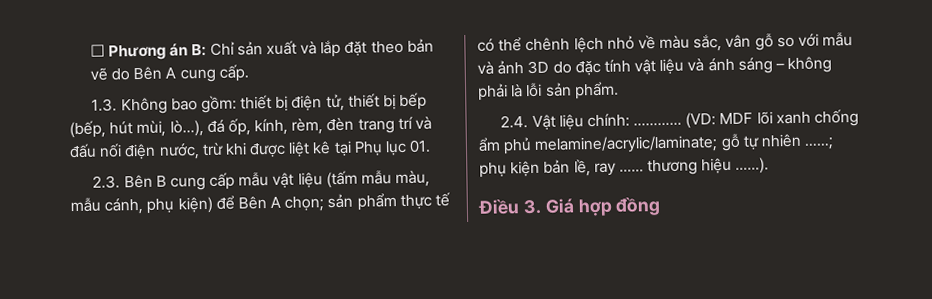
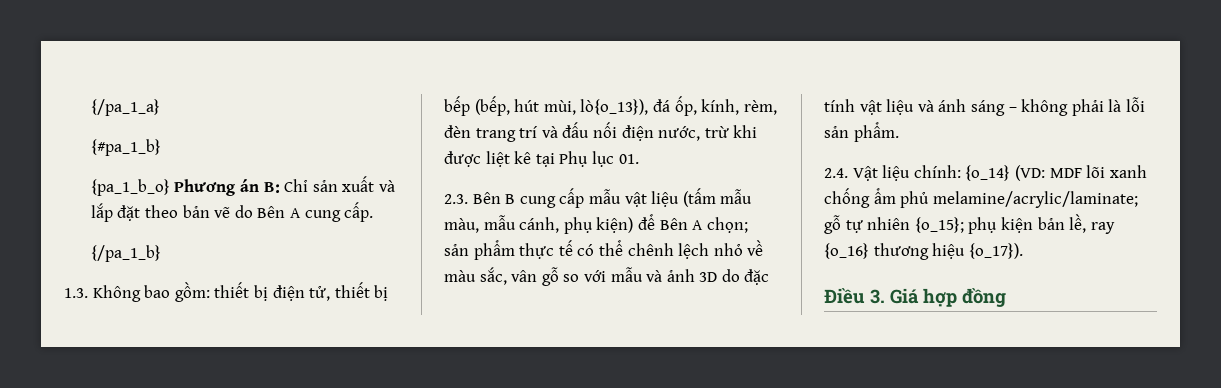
[89,44,105,57] ☐ -> [90,99,160,116] [90,139,161,156] [90,179,170,196] {/pa_1_a} // {#pa_1_b} // {pa_1_b_o}
(249, 73) none -> [90,245,161,262] // {/pa_1_b}
[169,120,204,137] lò…), -> [580,99,649,115] lò{o_13}),
[633,122,683,127] ………… -> [965,165,1011,181] {o_14}
[804,137,835,150] ……; -> [914,217,964,233] {o_15};
[618,169,644,173] …… -> [824,243,869,259] {o_16}
[735,157,770,174] ……). -> [968,243,1023,259] {o_17}).

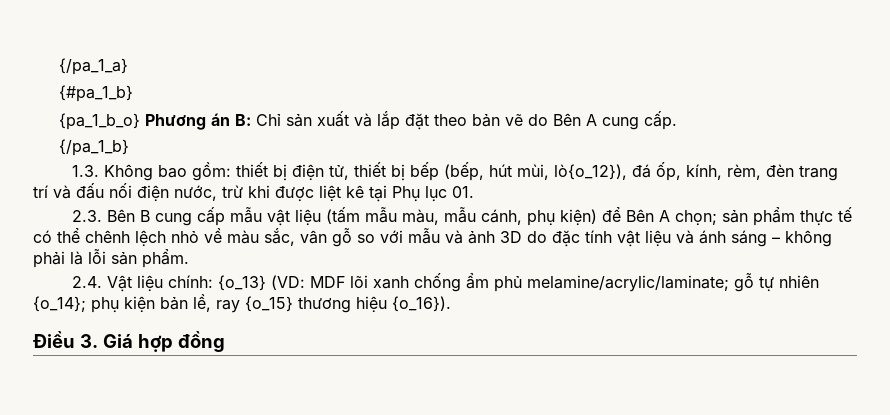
[580,99,649,115] lò{o_13}), -> [553,164,627,180] lò{o_12}),
[965,165,1011,181] {o_14} -> [217,275,266,291] {o_13}
[914,217,964,233] {o_15}; -> [33,296,86,312] {o_14};
[824,243,869,259] {o_16} -> [245,296,293,312] {o_15}
[968,243,1023,259] {o_17}). -> [392,296,451,312] {o_16}).

